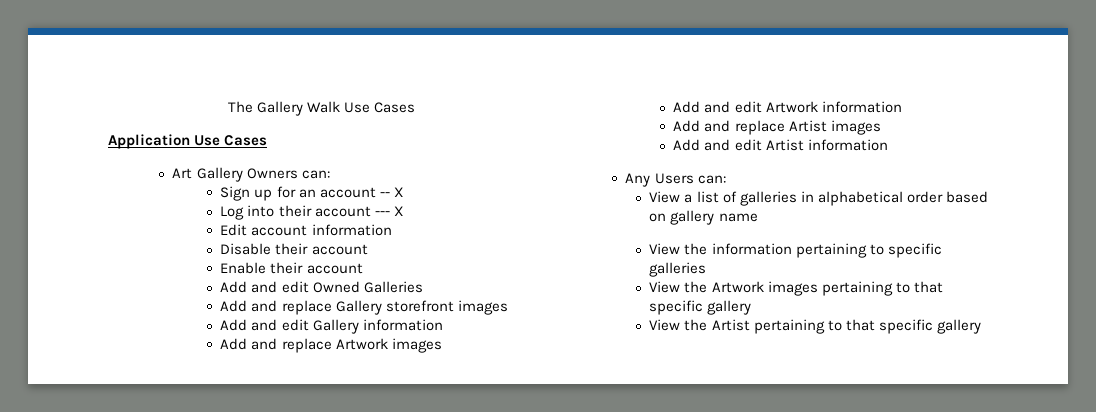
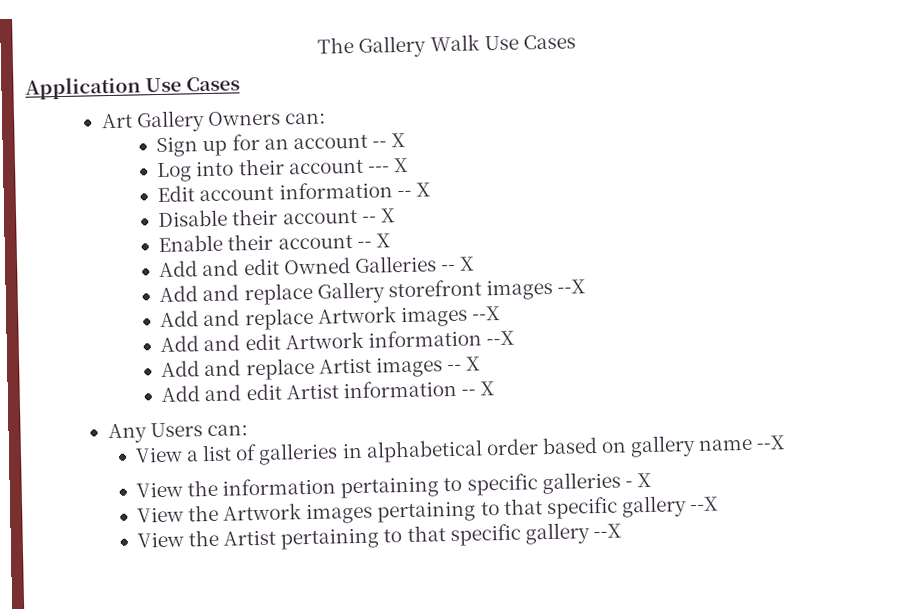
(392, 230) none -> [396,182,430,198] -- X
(368, 249) none -> [361,208,395,223] -- X
(363, 268) none -> [356,233,390,248] -- X
(423, 287) none -> [440,256,475,272] -- X
[220,319,443,334] // Add and edit Gallery information -> [557,279,586,294] --X
(442, 345) none -> [471,306,500,321] --X
(902, 107) none -> [485,330,514,346] --X
(881, 127) none -> [446,356,481,372] -- X
(888, 145) none -> [460,381,495,396] -- X
(758, 217) none -> [756,435,786,450] --X
(707, 269) none -> [624,472,651,488] - X
(752, 307) none -> [690,496,719,512] --X
(981, 326) none -> [592,523,621,539] --X

